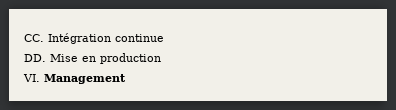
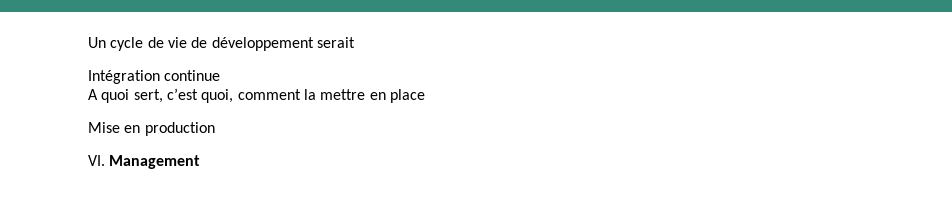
[24,33,164,44] [24,54,46,62] CC. Intégration continue // DD. -> [88,37,355,51] [88,70,221,84] [88,88,425,103] Un cycle de vie de développement serait // Intégration continue // A quoi sert, c’est quoi, comment la mettre en place //

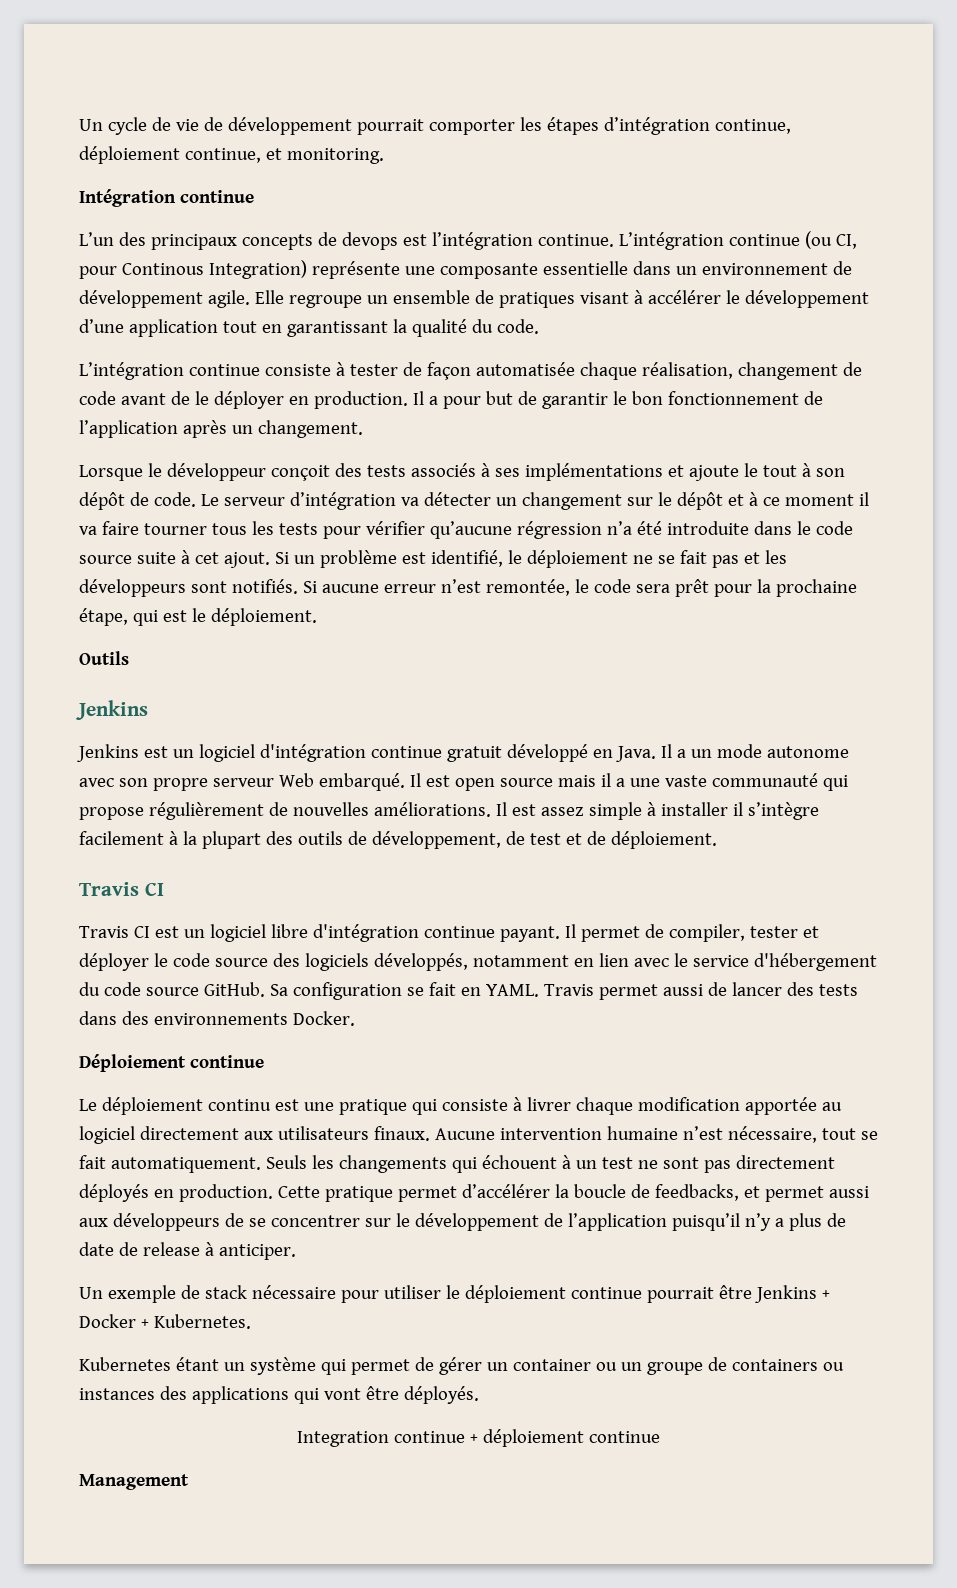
[316,37,355,48] [88,70,221,84] [88,88,425,103] [88,122,215,136] [88,155,105,166] serait // Intégration continue // A quoi sert, c’est quoi, comment la mettre en place // Mise en production // VI. -> [356,117,791,135] [79,146,384,164] [79,189,254,207] [79,231,857,250] [79,260,852,279] [79,290,869,308] [79,319,539,337] [79,362,862,380] [79,391,823,409] [79,420,363,438] [79,463,845,481] [79,492,869,510] [79,521,853,539] [79,550,787,568] [79,579,857,597] [79,608,317,626] [79,651,129,665] [76,700,148,720] [77,744,849,762] [79,773,848,791] [79,802,819,820] [79,831,717,849] [79,882,164,896] [79,924,819,942] [79,953,877,971] [79,982,858,1000] [79,1011,355,1026] [79,1054,264,1072] [79,1097,842,1115] [79,1126,878,1144] [79,1155,835,1173] [79,1184,869,1202] [79,1213,846,1231] [79,1242,296,1260] [79,1285,830,1303] [79,1314,251,1329] [79,1357,844,1375] [79,1386,479,1404] [297,1429,660,1447] pourrait comporter les étapes d’intégration continue, déploiement continue, et monitoring. // Intégration continue // L’un des principaux concepts de devops est l’intégration continue. L’intégration continue (ou CI, pour Continous Integration) représente une composante essentielle dans un environnement de développement agile. Elle regroupe un ensemble de pratiques visant à accélérer le développement d’une application tout en garantissant la qualité du code. // L’intégration continue consiste à tester de façon automatisée chaque réalisation, changement de code avant de le déployer en production. Il a pour but de garantir le bon fonctionnement de l’application après un changement. // Lorsque le développeur conçoit des tests associés à ses implémentations et ajoute le tout à son dépôt de code. Le serveur d’intégration va détecter un changement sur le dépôt et à ce moment il va faire tourner tous les tests pour vérifier qu’aucune régression n’a été introduite dans le code source suite à cet ajout. Si un problème est identifié, le déploiement ne se fait pas et les développeurs sont notifiés. Si aucune erreur n’est remontée, le code sera prêt pour la prochaine étape, qui est le déploiement. // Outils // Jenkins // Jenkins est un logiciel d'intégration continue gratuit développé en Java. Il a un mode autonome avec son propre serveur Web embarqué. Il est open source mais il a une vaste communauté qui propose régulièrement de nouvelles améliorations. Il est assez simple à installer il s’intègre facilement à la plupart des outils de développement, de test et de déploiement. // Travis CI // Travis CI est un logiciel libre d'intégration continue payant. Il permet de compiler, tester et déployer le code source des logiciels développés, notamment en lien avec le service d'hébergement du code source GitHub. Sa configuration se fait en YAML. Travis permet aussi de lancer des tests dans des environnements Docker. // Déploiement continue // Le déploiement continu est une pratique qui consiste à livrer chaque modification apportée au logiciel directement aux utilisateurs finaux. Aucune intervention humaine n’est nécessaire, tout se fait automatiquement. Seuls les changements qui échouent à un test ne sont pas directement déployés en production. Cette pratique permet d’accélérer la boucle de feedbacks, et permet aussi aux développeurs de se concentrer sur le développement de l’application puisqu’il n’y a plus de date de release à anticiper. // Un exemple de stack nécessaire pour utiliser le déploiement continue pourrait être Jenkins + Docker + Kubernetes. // Kubernetes étant un système qui permet de gérer un container ou un groupe de containers ou instances des applications qui vont être déployés. // Integration continue + déploiement continue //

